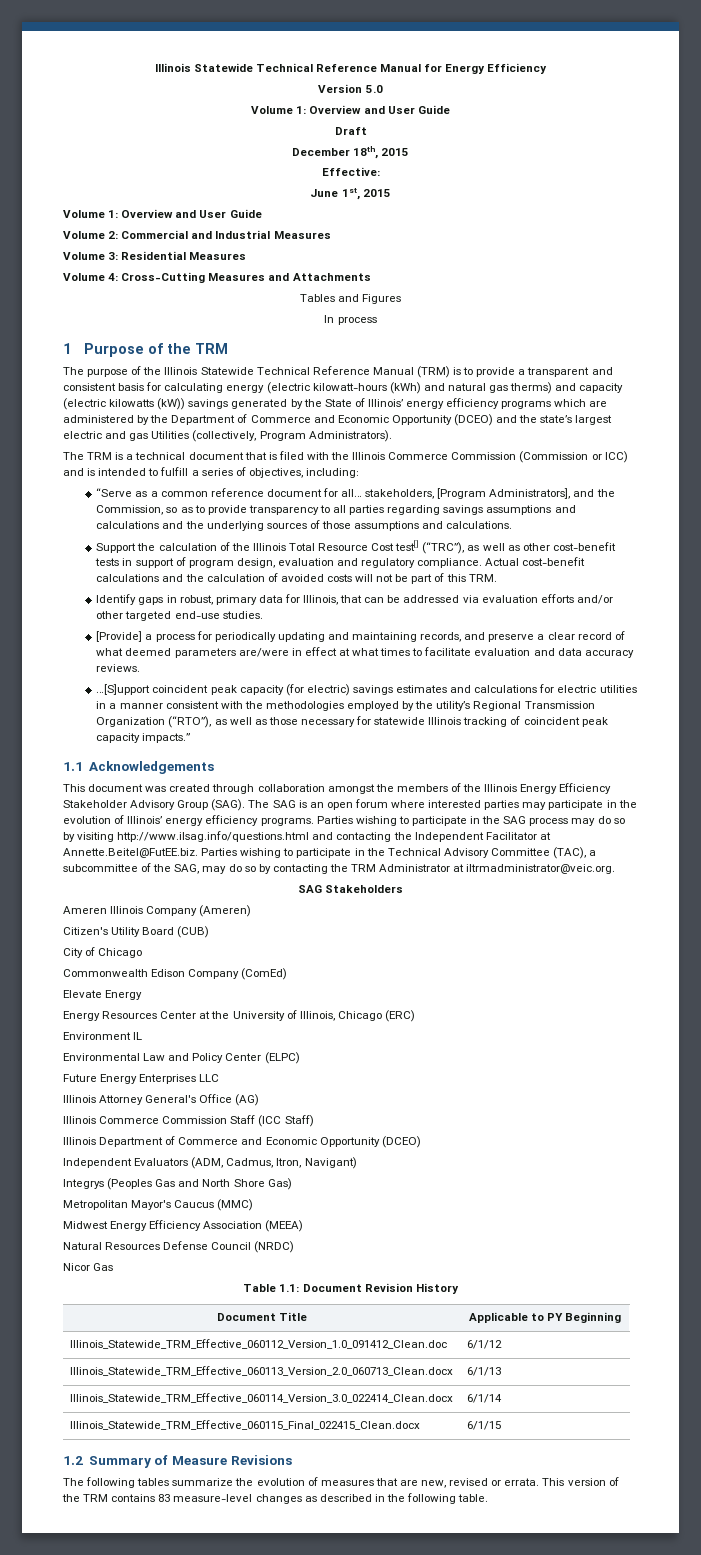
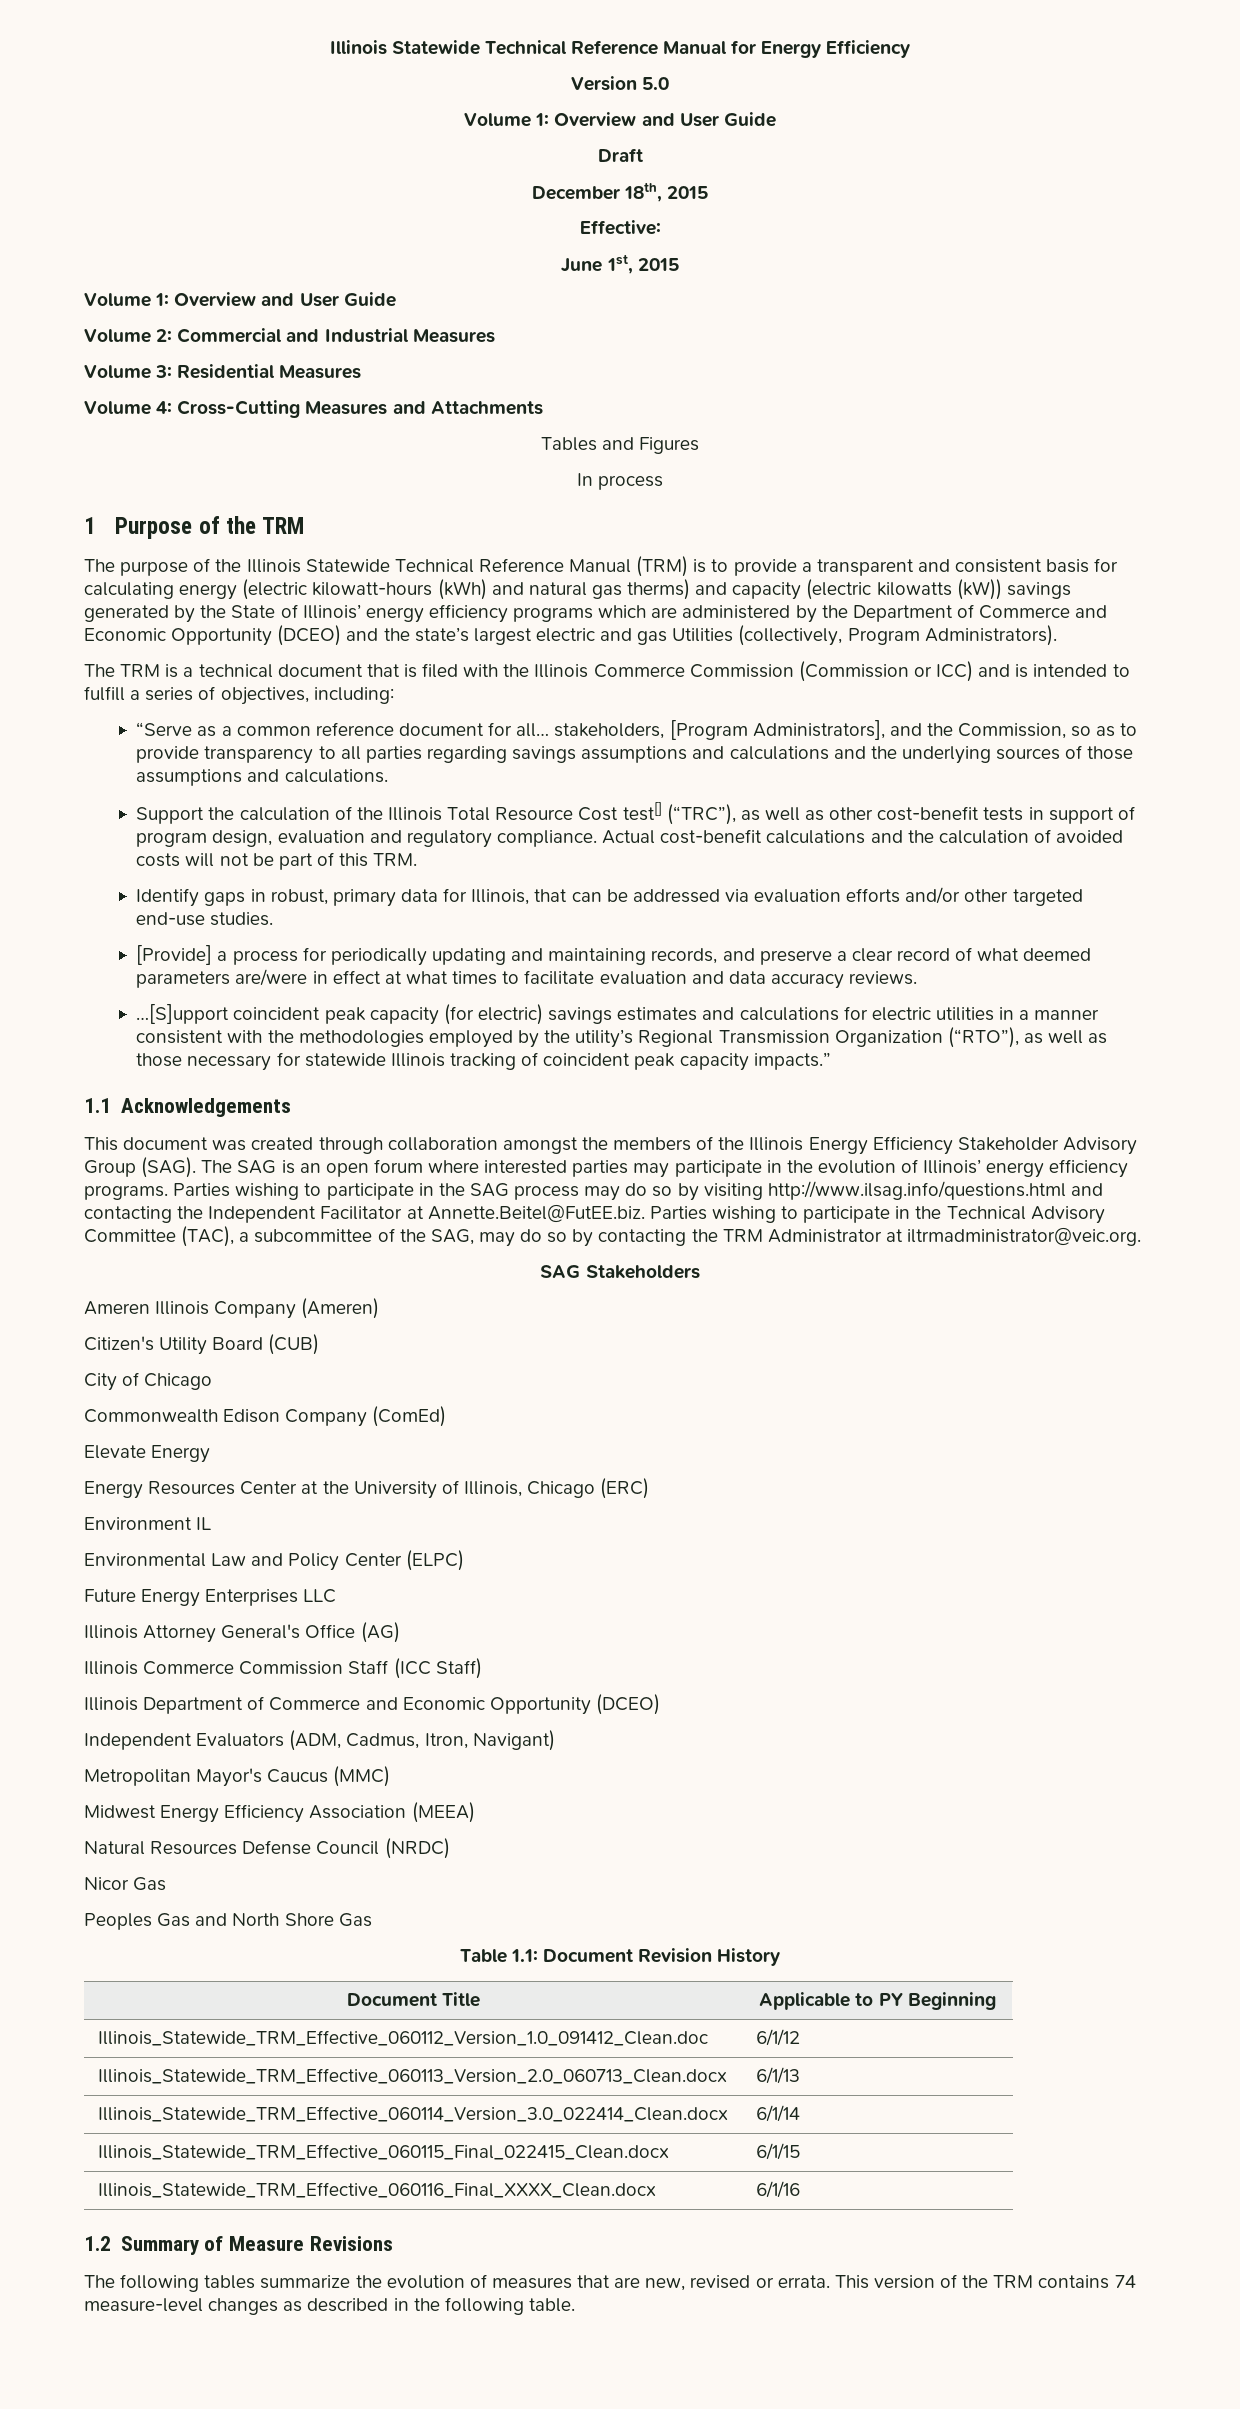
[63,1178,292,1190] // Integrys (Peoples Gas and North Shore Gas) -> (555, 1740) none
(114, 1267) none -> [84,1913,372,1930] // Peoples Gas and North Shore Gas
(501, 1425) none -> [97,2182,656,2198] [755,2181,800,2198] // Illinois_Statewide_TRM_Effective_060116_Final_XXXX_Clean.docx | 6/1/16
[158,1494,171,1502] 83 -> [1114,2275,1136,2288] 74

